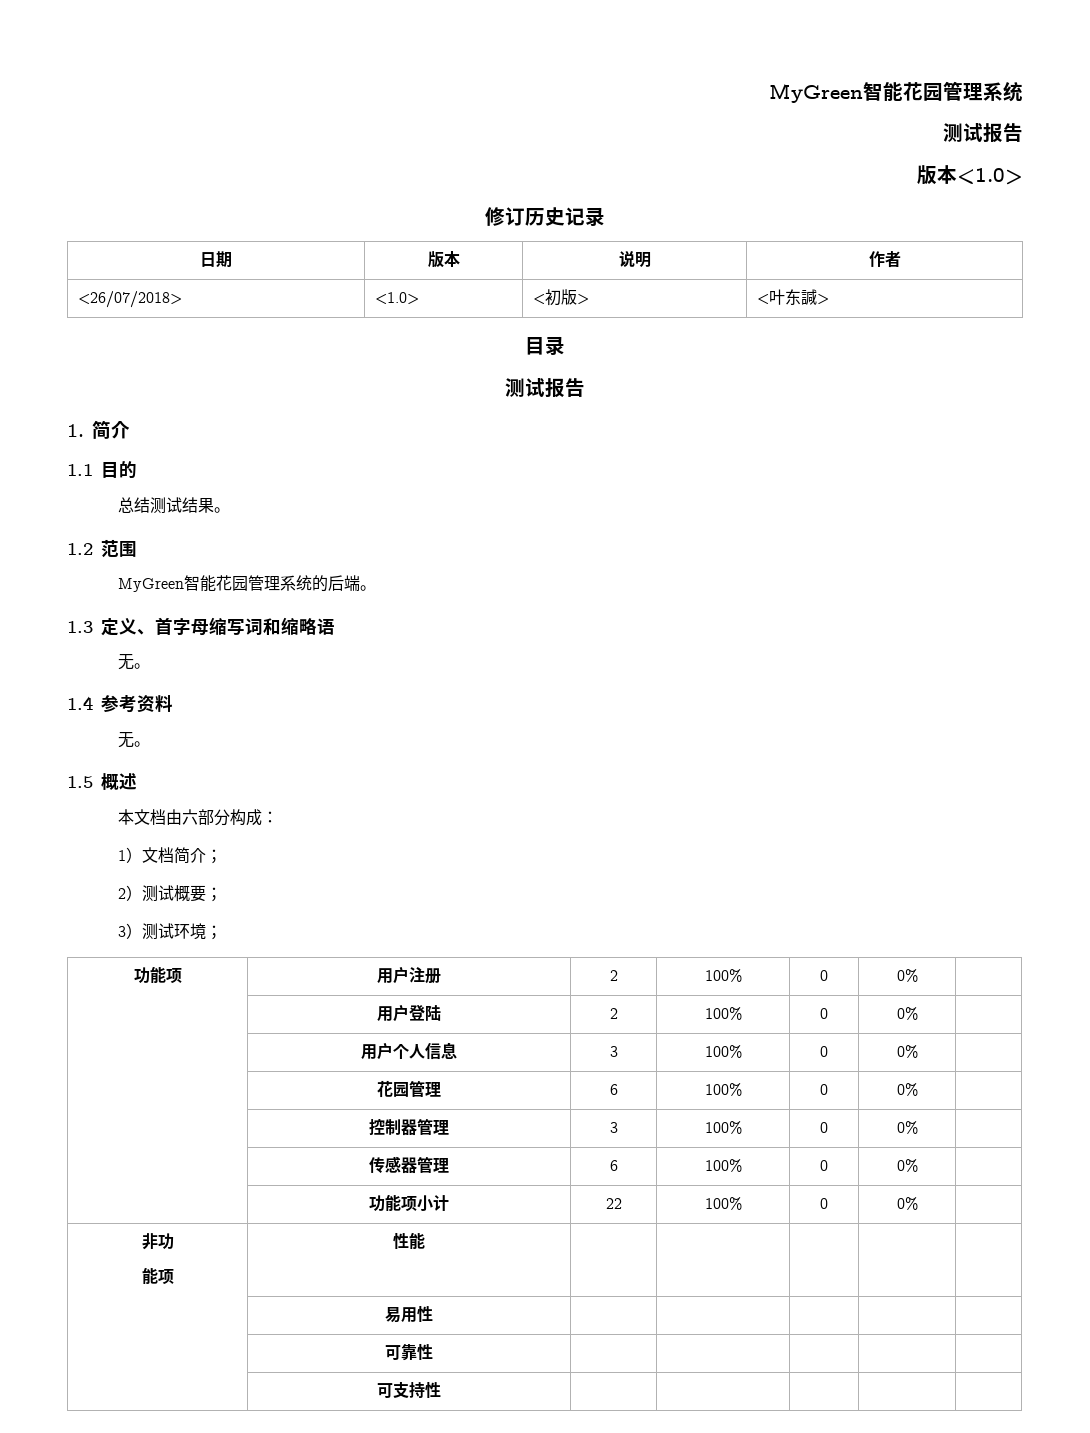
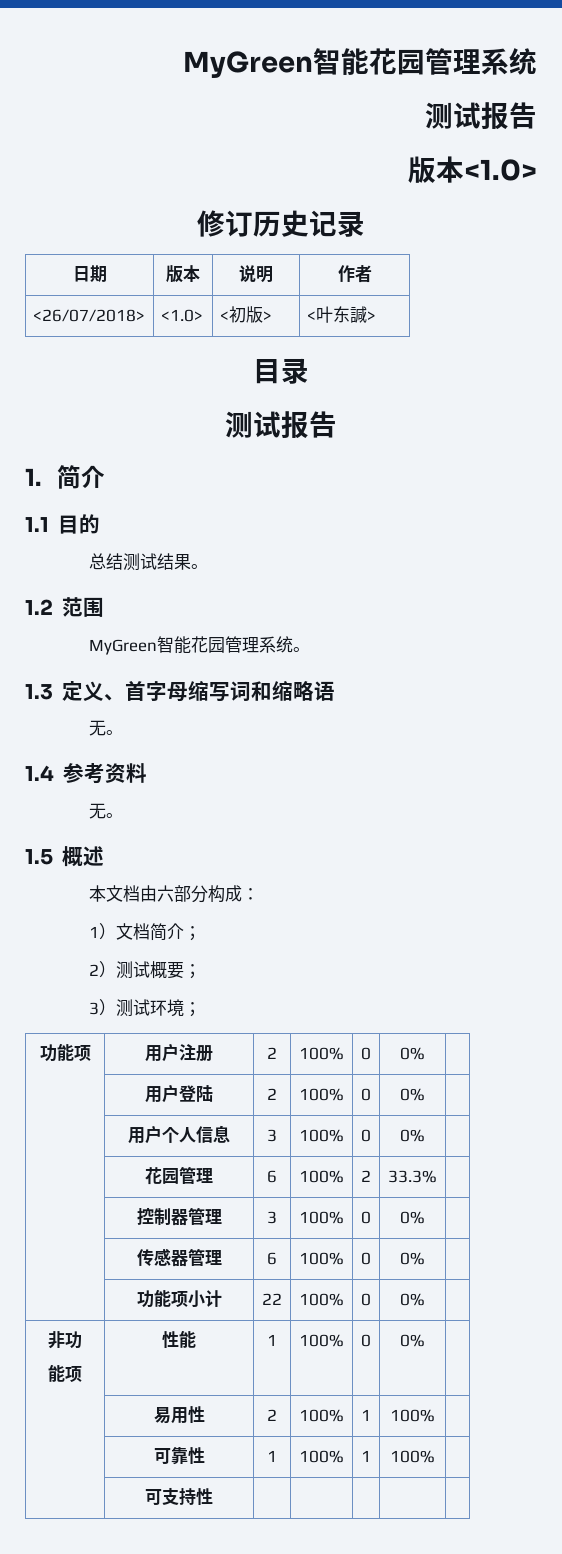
[311,575,360,592] 的后端 -> (294, 644) none
[820,1084,828,1095] [896,1083,918,1096] 0 | 0% -> [361,1170,371,1182] [388,1170,437,1183] 2 | 33.3%
[385,1305,434,1323] [385,1343,434,1361] | | | | // | 易用性 | | | | | // | 可靠性 | | | | -> [267,1334,277,1346] [299,1334,344,1347] [361,1334,371,1347] [400,1334,425,1347] [153,1406,205,1424] [267,1409,277,1421] [299,1409,344,1422] [361,1409,371,1421] [390,1409,435,1422] [153,1447,205,1465] [267,1450,277,1462] [299,1450,344,1463] [361,1450,371,1462] [390,1450,435,1463] 1 | 100% | 0 | 0% | // | 易用性 | 2 | 100% | 1 | 100% | // | 可靠性 | 1 | 100% | 1 | 100%

